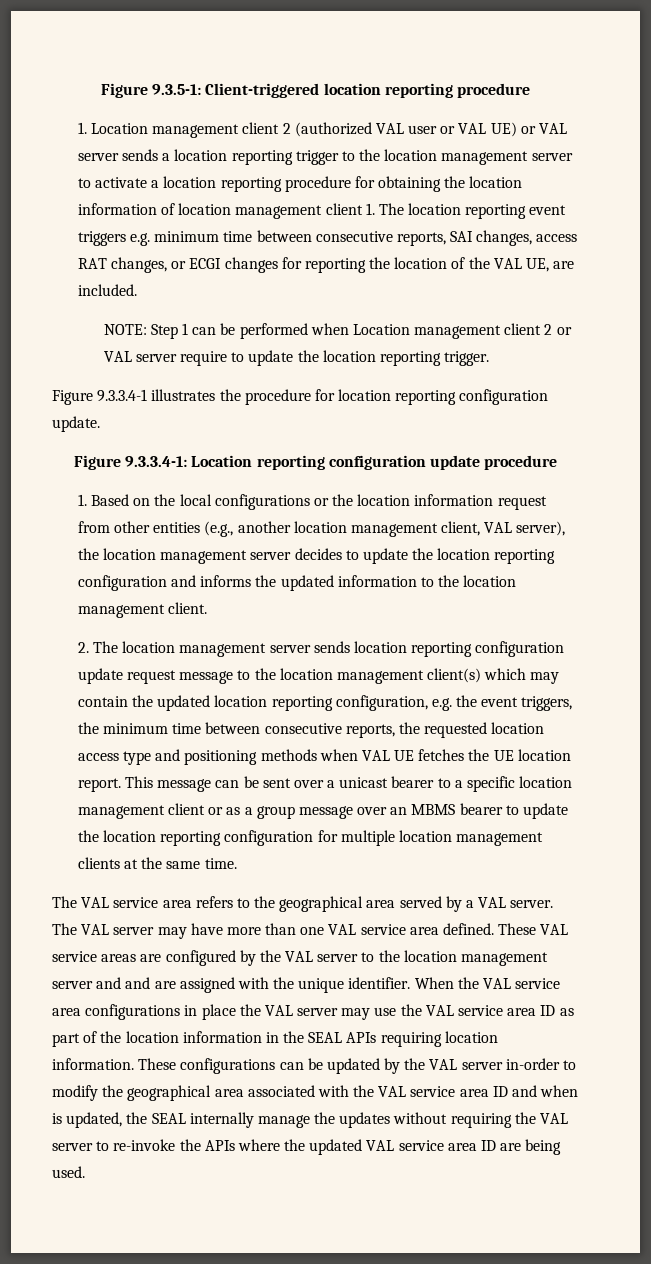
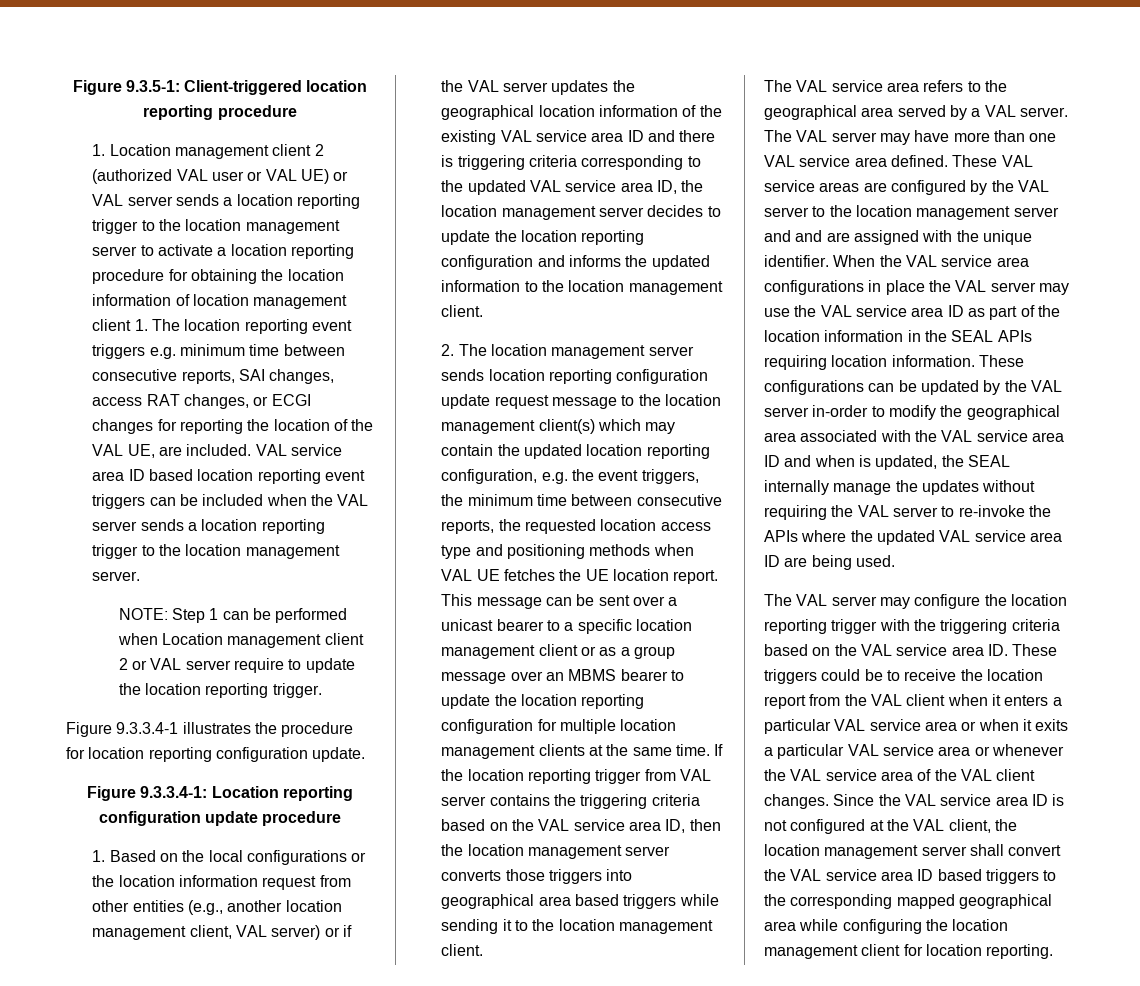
(137, 290) none -> [255,444,343,456] [92,469,366,484] [92,494,369,509] [92,519,325,534] [92,544,340,559] [92,571,141,581] VAL service area ID based location reporting event triggers can be included when the VAL server sends a location reporting trigger to the location management server.
[516,521,566,536] server), -> [271,925,353,940] [441,80,635,95] [441,105,722,120] [441,130,716,145] [441,155,701,170] [441,180,678,195] server) or if the VAL server updates the geographical location information of the existing VAL service area ID and there is triggering criteria corresponding to the updated VAL service area ID,
(237, 863) none -> [714,744,724,756] [441,769,712,784] [441,794,700,809] [441,819,721,833] [441,844,671,859] [441,869,633,884] [441,894,719,909] [441,919,714,934] [441,944,484,956] If the location reporting trigger from VAL server contains the triggering criteria based on the VAL service area ID, then the location management server converts those triggers into geographical area based triggers while sending it to the location management client.
(85, 1172) none -> [764,594,1067,609] [764,619,1060,634] [764,644,1058,656] [764,669,1043,684] [764,694,1062,709] [764,719,1069,734] [764,744,1064,759] [764,769,1036,781] [764,794,1065,809] [764,819,1017,834] [764,844,1062,859] [764,869,1057,884] [764,894,1052,909] [764,919,1009,934] [764,944,1054,959] // The VAL server may configure the location reporting trigger with the triggering criteria based on the VAL service area ID. These triggers could be to receive the location report from the VAL client when it enters a particular VAL service area or when it exits a particular VAL service area or whenever the VAL service area of the VAL client changes. Since the VAL service area ID is not configured at the VAL client, the location management server shall convert the VAL service area ID based triggers to the corresponding mapped geographical area while configuring the location management client for location reporting.

